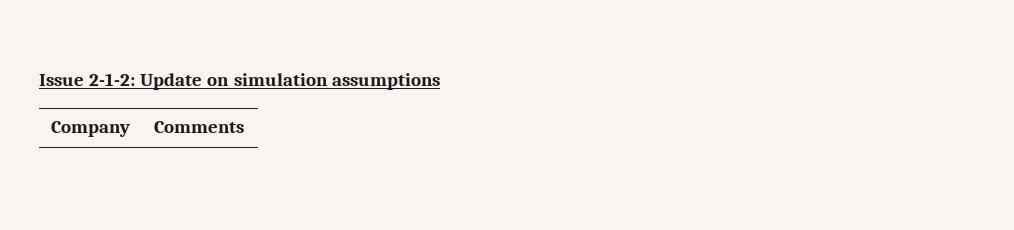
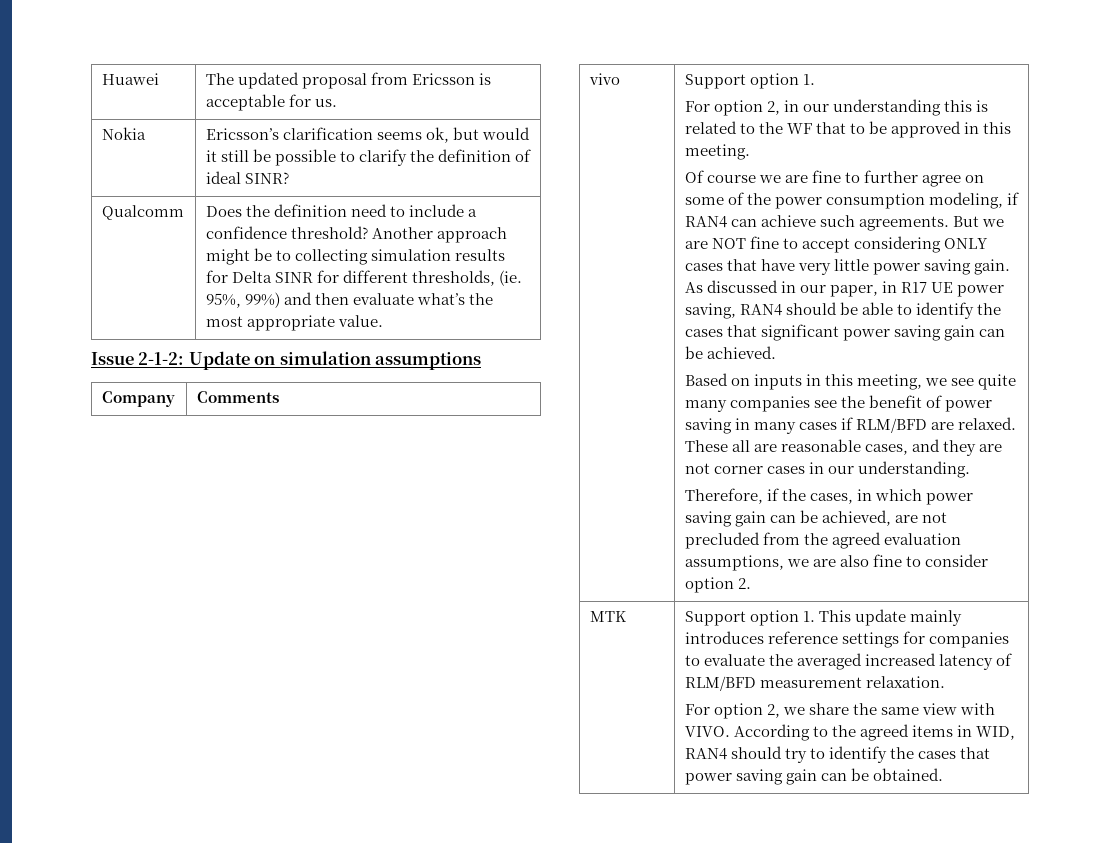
(39, 80) none -> [101,73,159,85] [205,72,492,89] [205,94,337,111] [101,127,146,140] [205,127,531,143] [205,149,532,166] [205,171,289,184] [101,205,184,220] [205,204,478,217] [205,226,507,243] [205,248,506,265] [205,270,523,286] [205,292,494,308] [205,315,383,331] Huawei | The updated proposal from Ericsson is acceptable for us. // Nokia | Ericsson’s clarification seems ok, but would it still be possible to clarify the definition of ideal SINR? // Qualcomm | Does the definition need to include a confidence threshold? Another approach might be to collecting simulation results for Delta SINR for different thresholds, (ie. 95%, 99%) and then evaluate what’s the most appropriate value. //
(244, 127) none -> [588,73,620,85] [684,73,815,89] [684,99,989,116] [684,121,1012,138] [684,144,750,160] [684,170,985,187] [684,192,1020,209] [684,215,1005,231] [684,236,989,253] [684,259,1011,275] [684,280,1005,297] [684,302,1002,319] [684,324,1006,341] [684,346,776,359] [684,373,1017,390] [684,395,993,412] [684,417,1017,434] [684,439,1003,456] [684,461,971,478] [684,488,974,505] [684,510,948,527] [684,532,961,549] [684,554,989,571] [684,577,751,593] [589,611,626,622] [684,609,963,626] [684,631,1009,648] [684,653,1013,670] [684,676,945,691] [684,703,996,719] [684,724,1016,741] [684,746,991,763] [684,768,944,785] // vivo | Support option 1. // For option 2, in our understanding this is related to the WF that to be approved in this meeting. // Of course we are fine to further agree on some of the power consumption modeling, if RAN4 can achieve such agreements. But we are NOT fine to accept considering ONLY cases that have very little power saving gain. As discussed in our paper, in R17 UE power saving, RAN4 should be able to identify the cases that significant power saving gain can be achieved. // Based on inputs in this meeting, we see quite many companies see the benefit of power saving in many cases if RLM/BFD are relaxed. These all are reasonable cases, and they are not corner cases in our understanding. // Therefore, if the cases, in which power saving gain can be achieved, are not precluded from the agreed evaluation assumptions, we are also fine to consider option 2. // MTK | Support option 1. This update mainly introduces reference settings for companies to evaluate the averaged increased latency of RLM/BFD measurement relaxation. // For option 2, we share the same view with VIVO. According to the agreed items in WID, RAN4 should try to identify the cases that power saving gain can be obtained.

